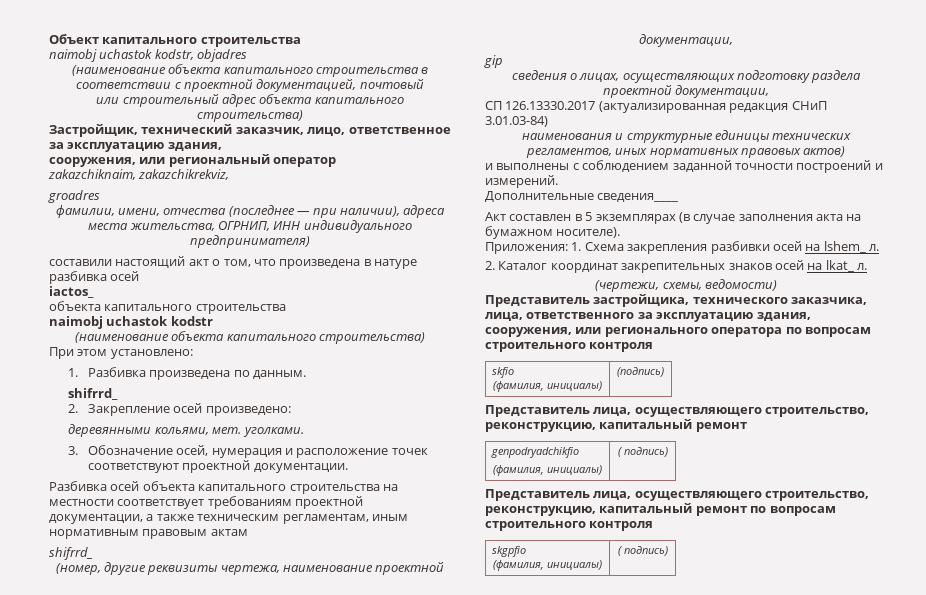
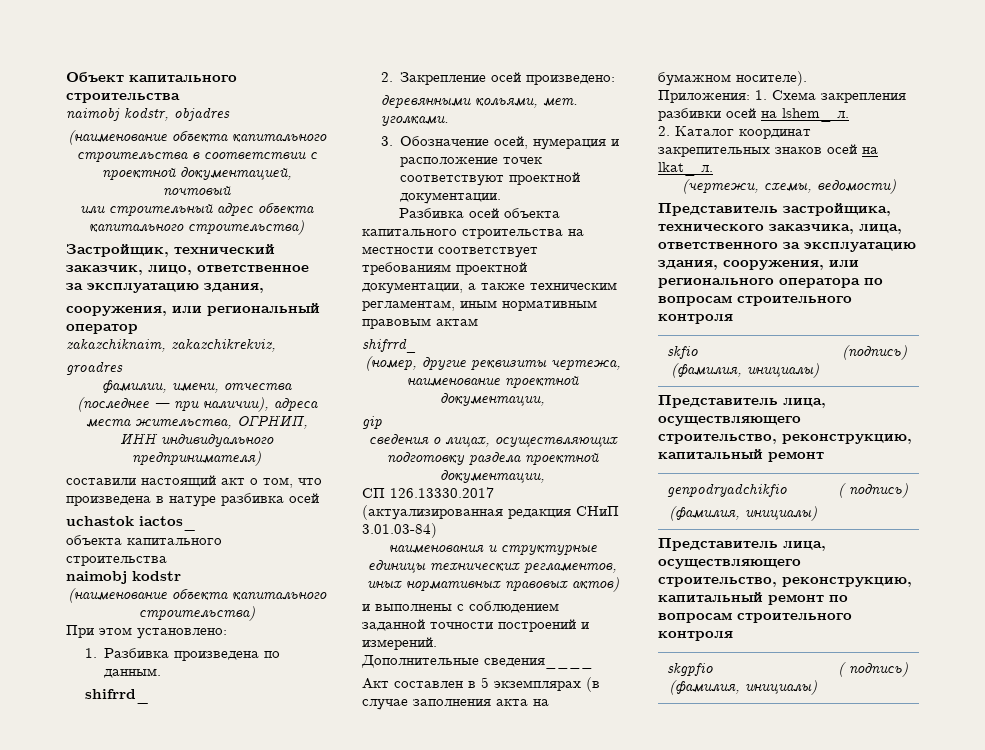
[99,49,153,59] uchastok -> (120, 114) none
(140, 276) none -> [66,516,134,526] uchastok
[106,316,169,326] uchastok -> (127, 577) none

